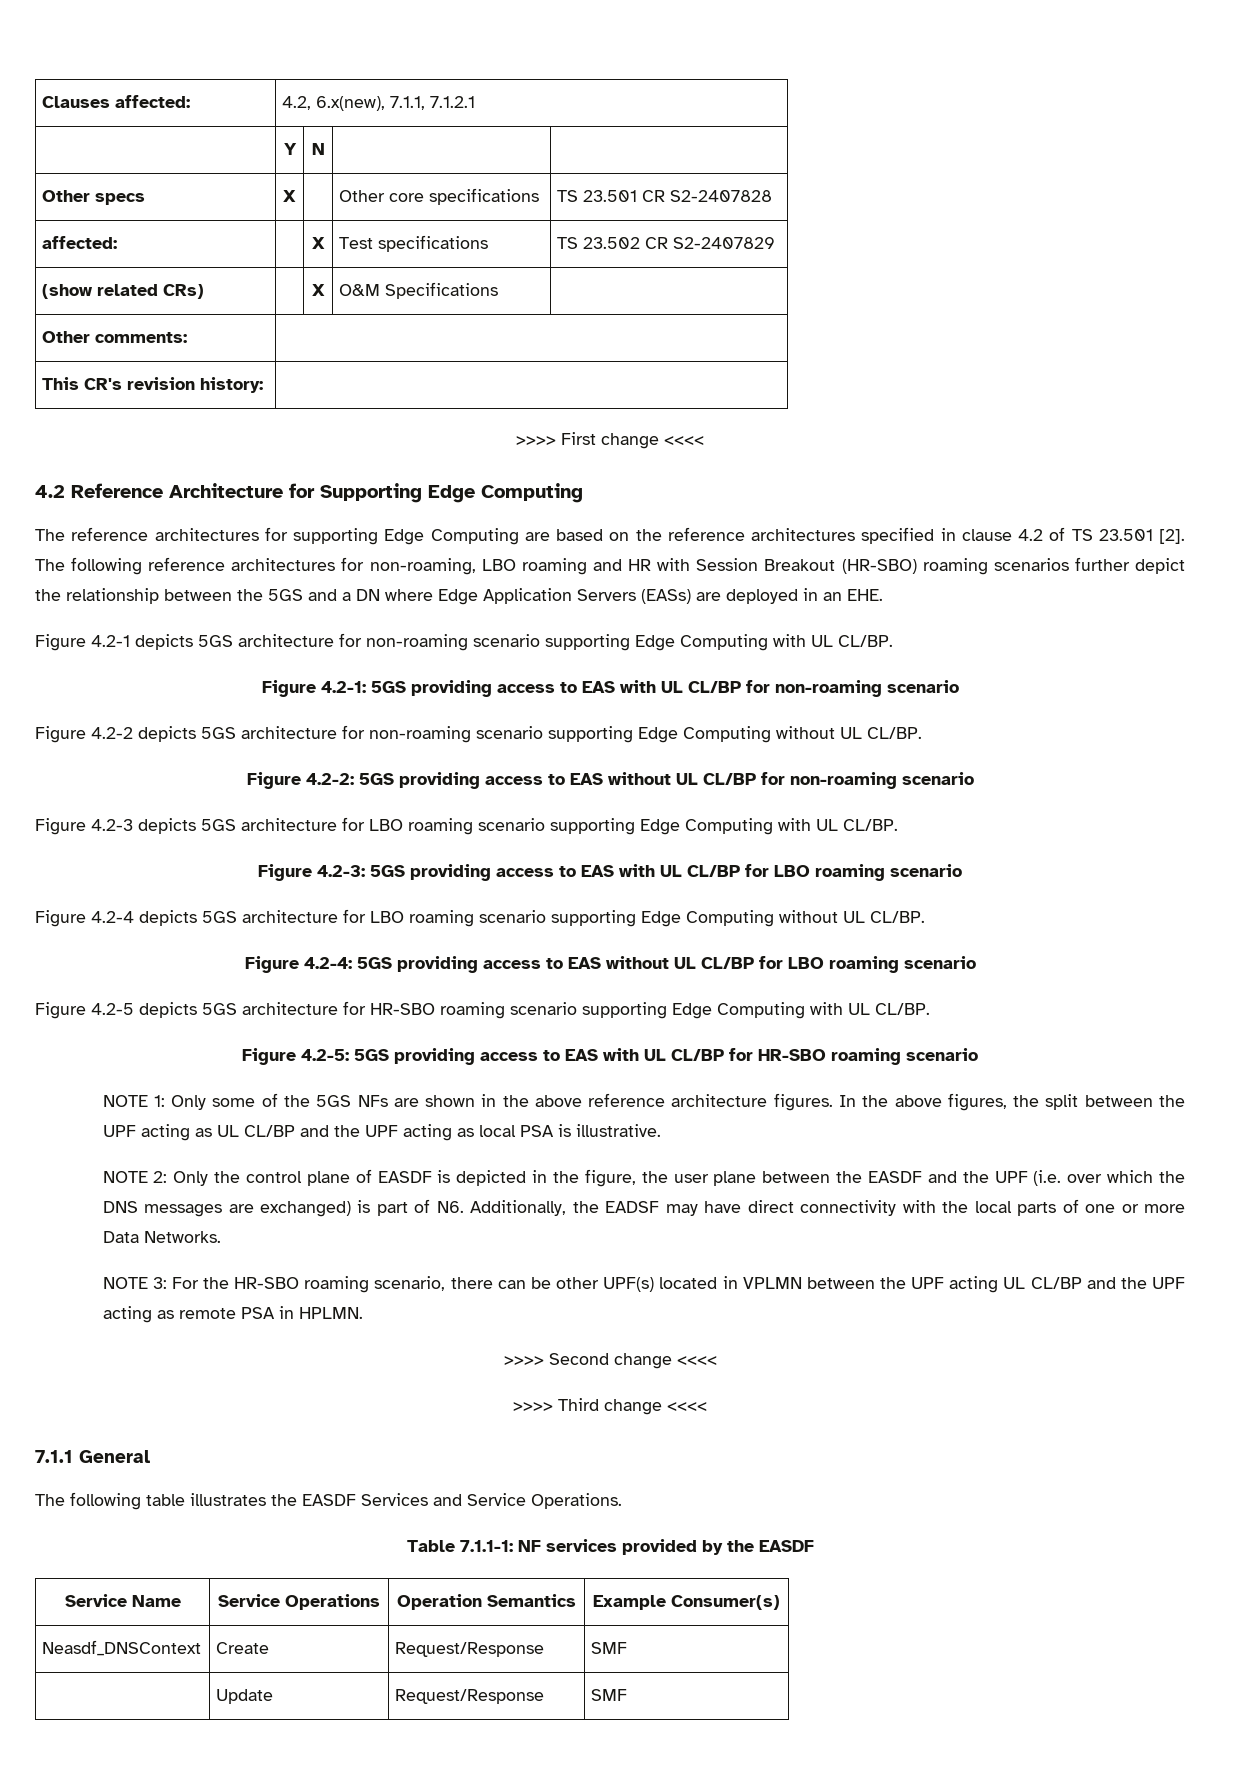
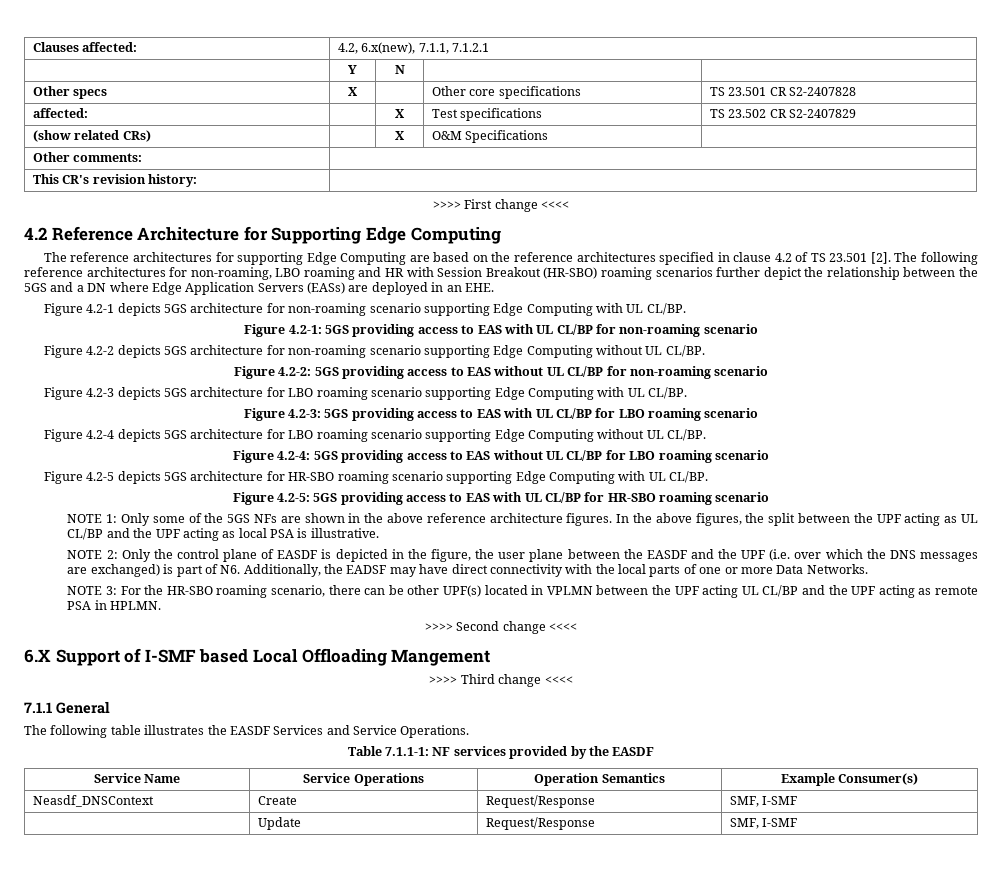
(717, 1360) none -> [24,648,491,666] // 6.X Support of I-SMF based Local Offloading Mangement
[591,1642,628,1654] SMF -> [730,796,798,807] SMF, I-SMF
[591,1689,628,1701] SMF -> [730,818,798,829] SMF, I-SMF

